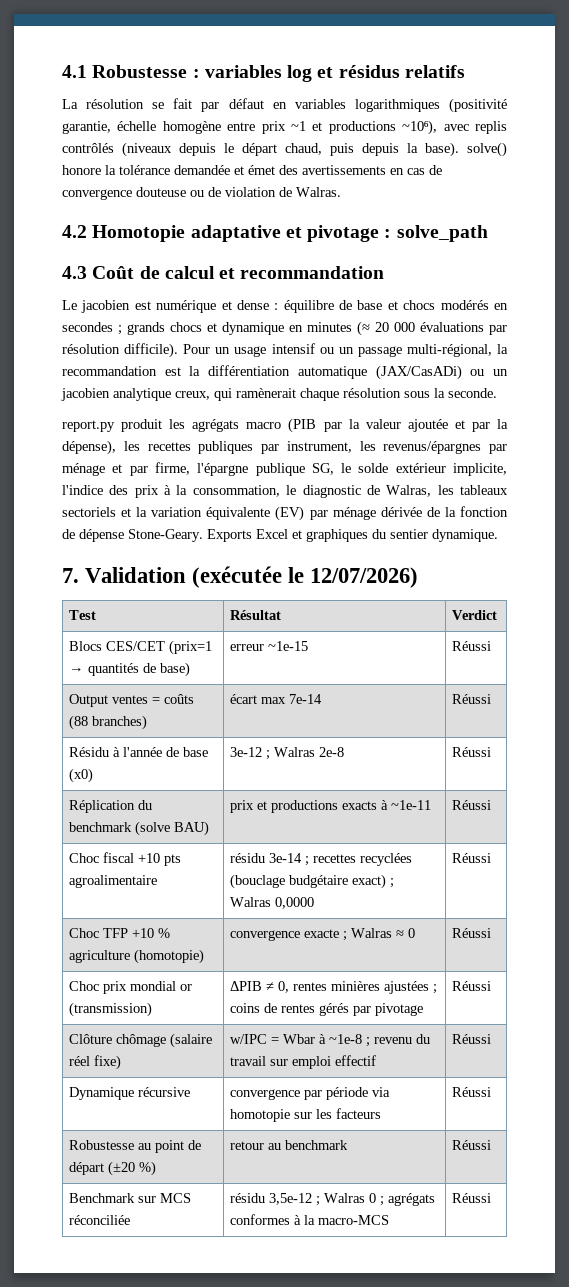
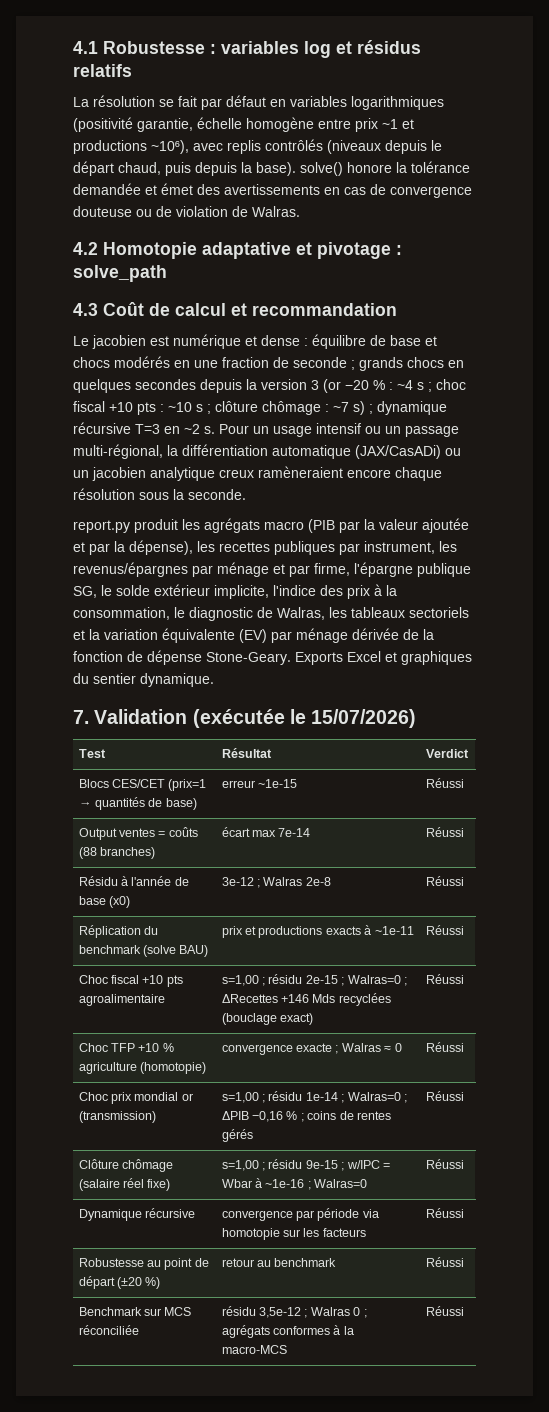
[62,321,507,336] [62,343,179,358] secondes ; grands chocs et dynamique en minutes (≈ 20 000 évaluations par résolution difficile). -> [194,357,464,371] [73,379,466,393] [73,401,447,415] [73,422,215,434] une fraction de seconde ; grands chocs en quelques secondes depuis la version 3 (or −20 % : ~4 s ; choc fiscal +10 pts : ~10 s ; clôture chômage : ~7 s) ; dynamique récursive T=3 en ~2 s.
[62,366,201,376] recommandation est la -> (178, 450) none
[175,388,296,401] creux, qui ramènerait -> [219,466,391,478] creux ramèneraient encore
[310,567,419,588] 12/07/2026) -> [311,709,417,728] 15/07/2026)
[230,853,357,866] résidu 3e-14 ; recettes -> [221,974,407,986] [221,994,336,1003] s=1,00 ; résidu 2e-15 ; Walras=0 ; ΔRecettes +146 Mds
[289,875,349,888] budgétaire -> (277, 1019) none
[390,878,395,888] [230,897,315,909] ; Walras 0,0000 -> (314, 1019) none
[230,981,430,994] ΔPIB ≠ 0, rentes minières ajustées -> [221,1091,407,1103] [221,1111,298,1122] s=1,00 ; résidu 1e-14 ; Walras=0 ; ΔPIB −0,16 %
[353,1003,424,1016] par pivotage -> (253, 1135) none
[230,1034,431,1047] [230,1055,377,1069] w/IPC = Wbar à ~1e-8 ; revenu du travail sur emploi effectif -> [221,1159,390,1171] [221,1178,368,1190] s=1,00 ; résidu 9e-15 ; w/IPC = Wbar à ~1e-16 ; Walras=0

